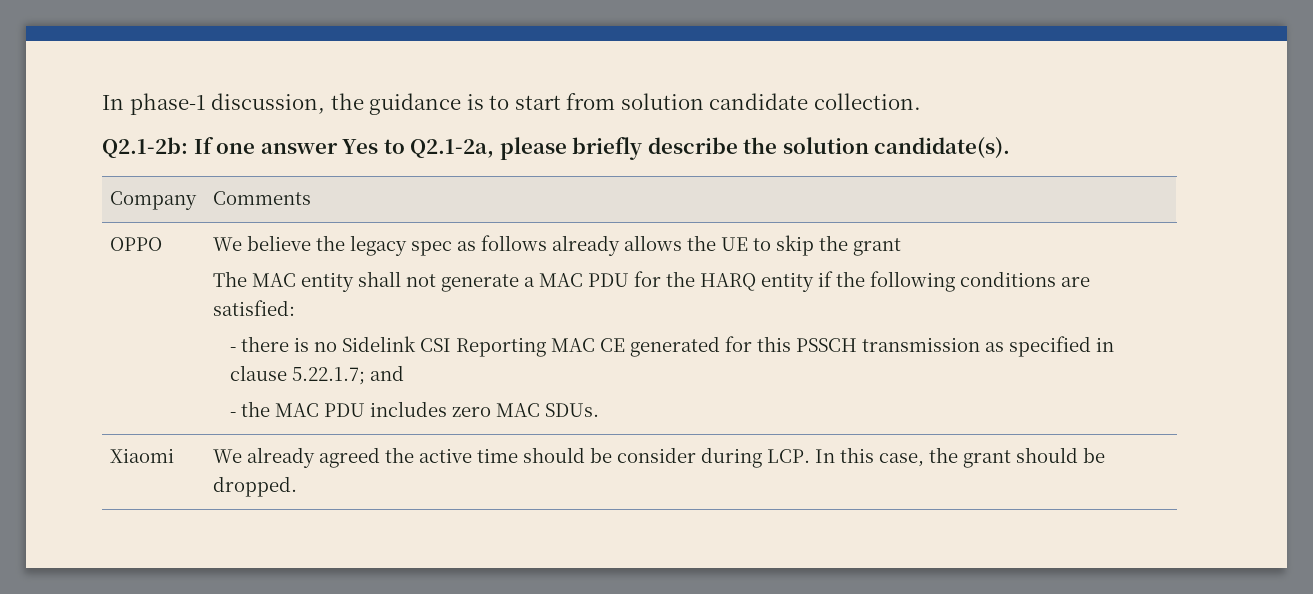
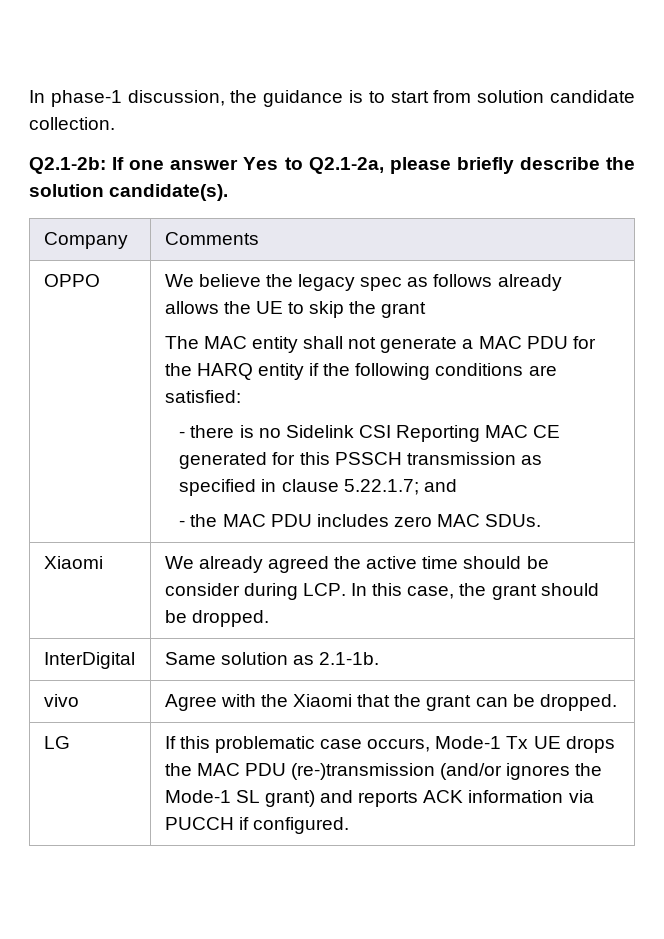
(298, 486) none -> [43,652,135,669] [164,652,380,665] [43,694,79,707] [164,694,617,711] [43,736,70,749] [164,736,615,753] [164,763,603,780] [164,790,594,807] [164,817,349,834] // InterDigital | Same solution as 2.1-1b. // vivo | Agree with the Xiaomi that the grant can be dropped. // LG | If this problematic case occurs, Mode-1 Tx UE drops the MAC PDU (re-)transmission (and/or ignores the Mode-1 SL grant) and reports ACK information via PUCCH if configured.

